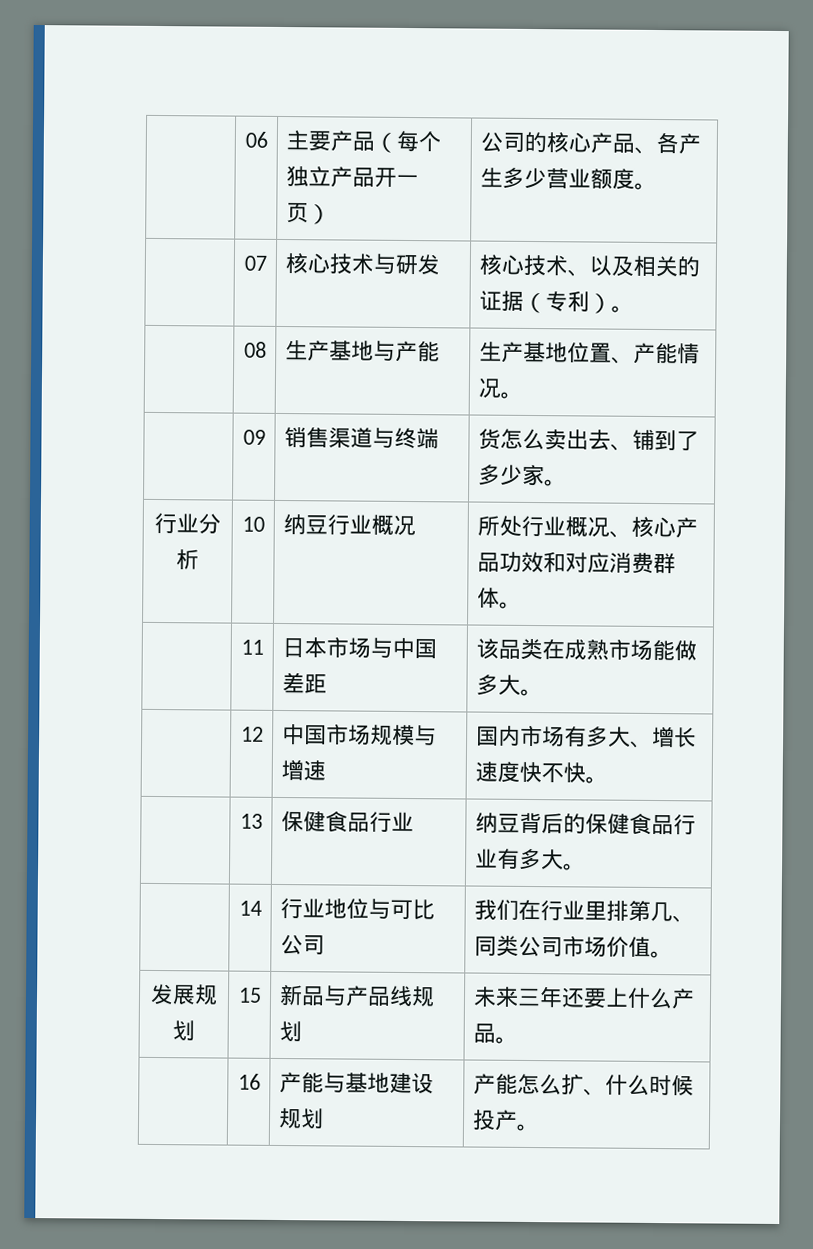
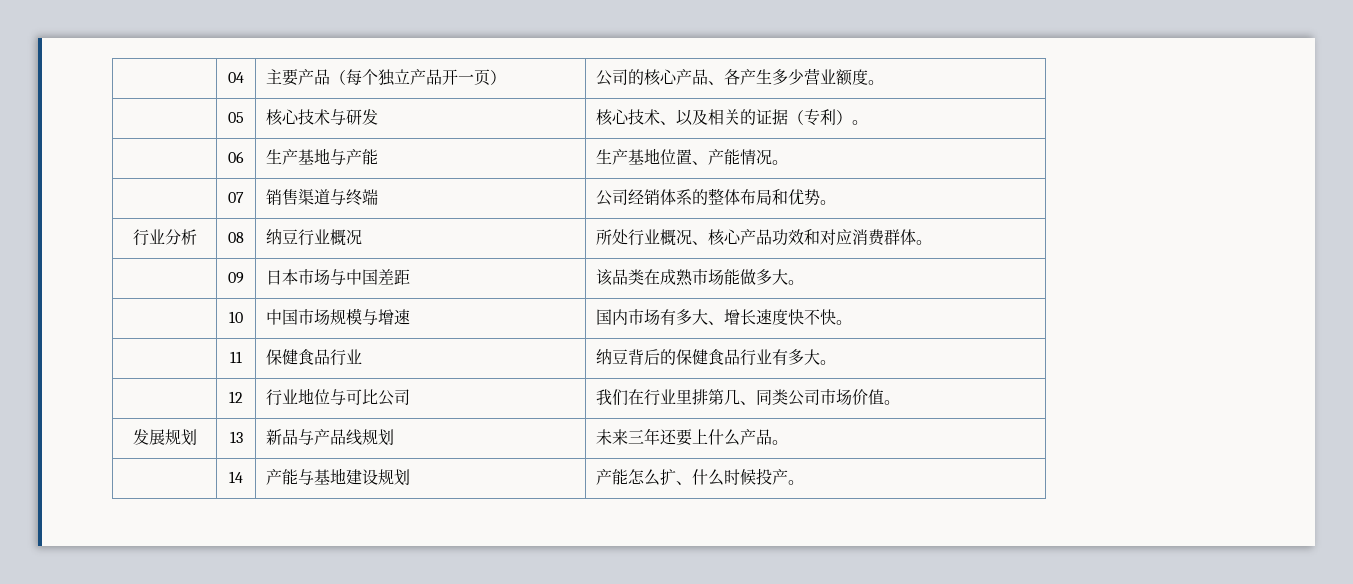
[244,131,268,148] | 06 -> [228,72,244,83] | 04
[243,255,267,271] 07 -> [228,112,244,123] 05
[243,341,267,358] 08 -> [228,151,244,163] 06
[242,429,266,445] 09 -> [228,192,244,203] 07
[477,428,699,452] [477,464,545,487] 货怎么卖出去、铺到了多少家 -> [596,188,821,206] 公司经销体系的整体布局和优势
[241,516,265,532] 10 -> [228,232,244,243] 08
[240,639,264,655] 11 -> [228,272,244,284] 09
[240,726,264,742] 12 -> [229,311,243,323] 10
[239,813,263,829] 13 -> [230,351,242,363] 11
[238,900,262,916] 14 -> [229,391,243,403] 12
[237,987,262,1003] 15 -> [229,431,243,443] 13
[237,1073,261,1090] 16 -> [229,471,243,483] 14

